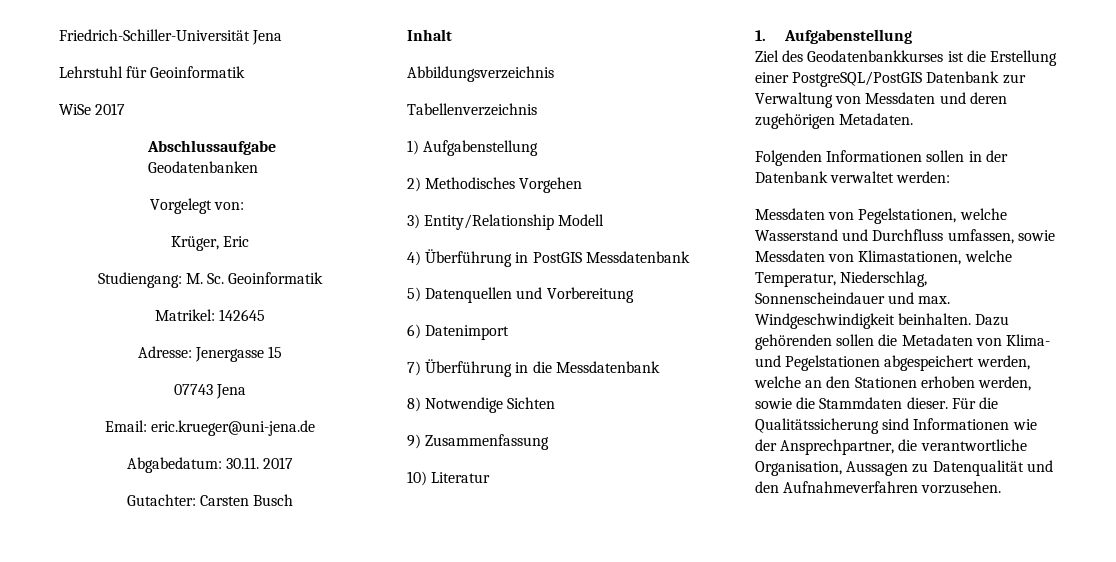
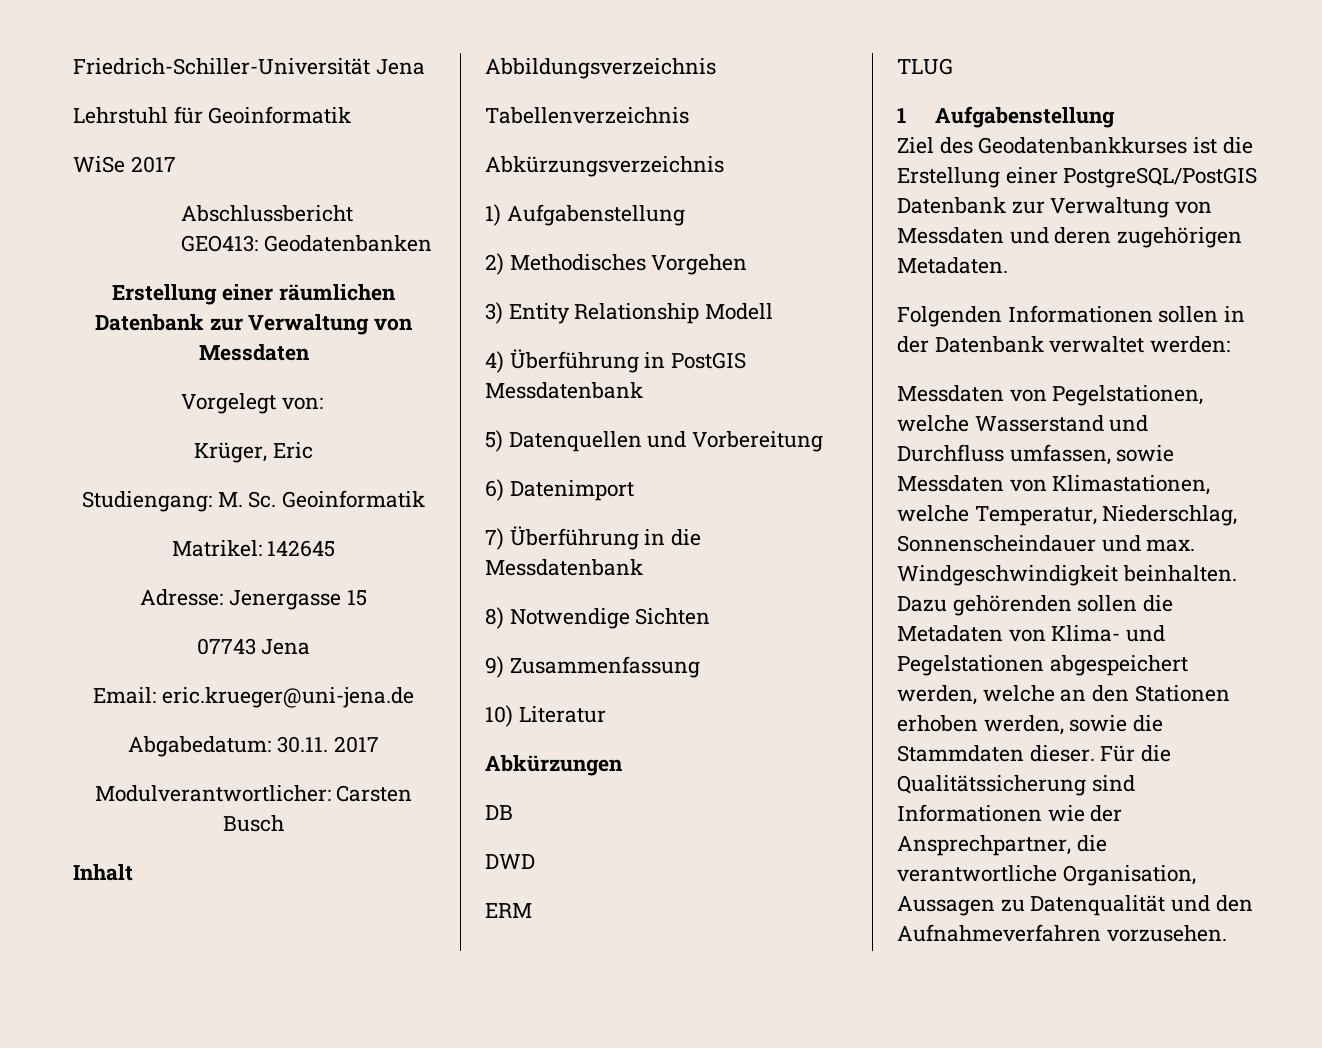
[146,140,276,155] Abschlussaufgabe -> [181,205,354,222] [181,235,259,252] Abschlussbericht GEO413:
(258, 167) none -> [112,284,396,305] [94,314,414,335] [198,344,310,361] // Erstellung einer räumlichen Datenbank zur Verwaltung von Messdaten
[126,494,196,506] Gutachter: -> [94,785,331,802] Modulverantwortlicher:
(537, 109) none -> [485,156,724,177] // Abkürzungsverzeichnis
[424,214,555,230] Entity/Relationship -> [508,303,700,324] Entity Relationship
[755,30,766,41] 1. -> [485,755,623,776] [485,805,513,820] [485,854,535,869] [485,903,532,918] [897,58,953,75] [897,108,906,123] Abkürzungen // DB // DWD // ERM // TLUG // 1

